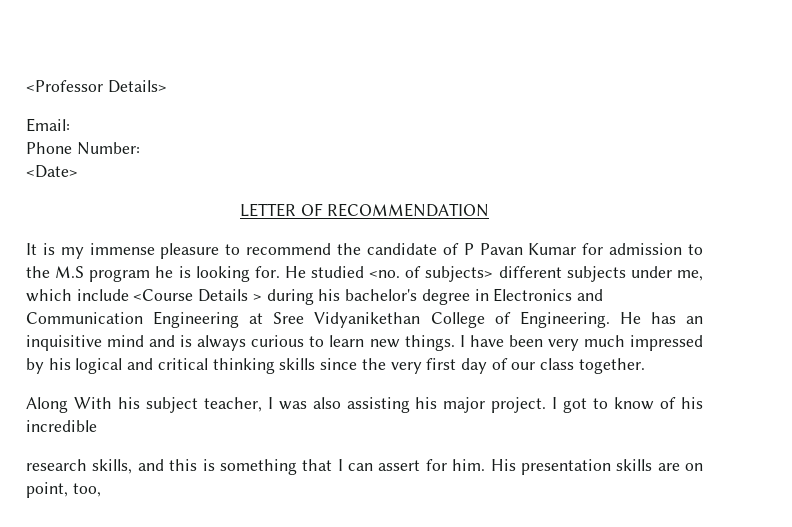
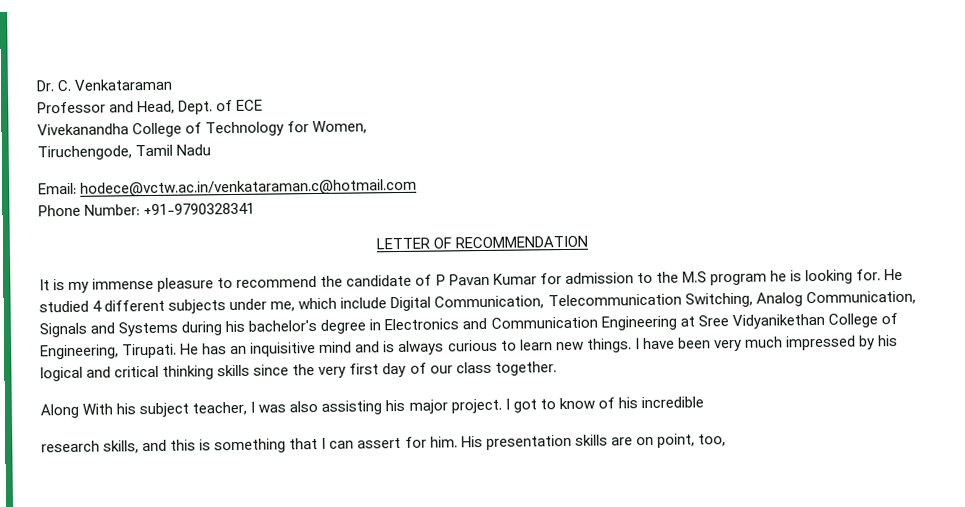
[26,80,167,93] <Professor Details> -> [36,78,174,92] [37,99,264,115] [37,120,368,138] [37,144,212,161] Dr. C. Venkataraman // Professor and Head, Dept. of ECE // Vivekanandha College of Technology for Women, // Tiruchengode, Tamil Nadu
(70, 125) none -> [80,178,418,197] hodece@vctw.ac.in/venkataraman.c@hotmail.com
[26,165,78,178] // <Date> -> [143,202,256,216] +91-9790328341
[369,266,494,282] <no. of subjects> -> [92,300,103,312] 4
[133,289,262,302] <Course Details > -> [390,290,916,312] [39,321,179,338] Digital Communication, Telecommunication Switching, Analog Communication, Signals and Systems
[519,311,610,328] Engineering. -> [40,343,178,360] Engineering, Tirupati.

